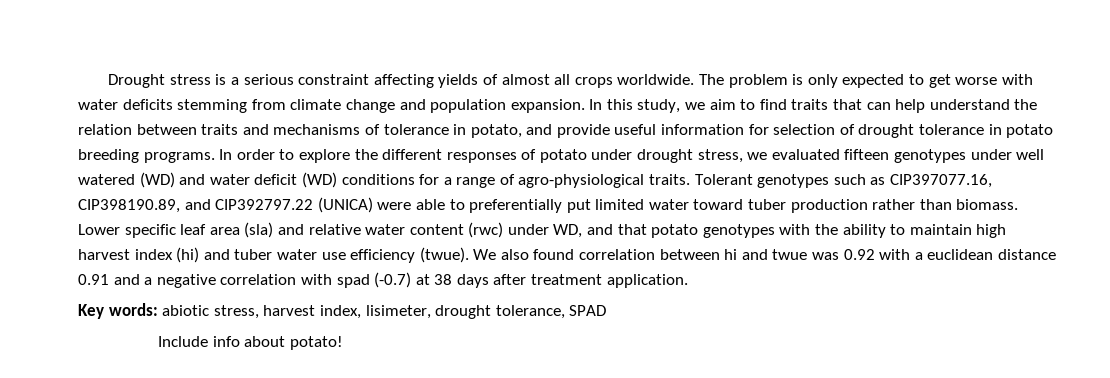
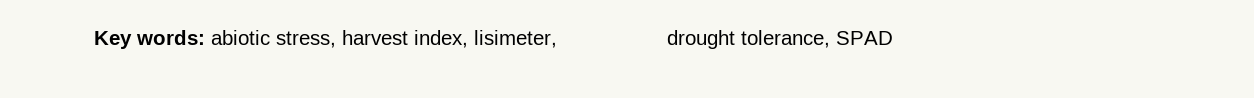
[108,74,1033,88] [78,99,1038,113] [78,124,1054,138] [78,149,1045,163] [78,172,993,188] [78,197,1019,213] [78,222,1007,238] [78,247,1056,263] [78,272,688,288] Drought stress is a serious constraint affecting yields of almost all crops worldwide. The problem is only expected to get worse with water deficits stemming from climate change and population expansion. In this study, we aim to find traits that can help understand the relation between traits and mechanisms of tolerance in potato, and provide useful information for selection of drought tolerance in potato breeding programs. In order to explore the different responses of potato under drought stress, we evaluated fifteen genotypes under well watered (WD) and water deficit (WD) conditions for a range of agro-physiological traits. Tolerant genotypes such as CIP397077.16, CIP398190.89, and CIP392797.22 (UNICA) were able to preferentially put limited water toward tuber production rather than biomass. Lower specific leaf area (sla) and relative water content (rwc) under WD, and that potato genotypes with the ability to maintain high harvest index (hi) and tuber water use efficiency (twue). We also found correlation between hi and twue was 0.92 with a euclidean distance 0.91 and a negative correlation with spad (-0.7) at 38 days after treatment application. // -> (94, 40) none
[158,336,344,350] // Include info about potato! -> (893, 38) none

